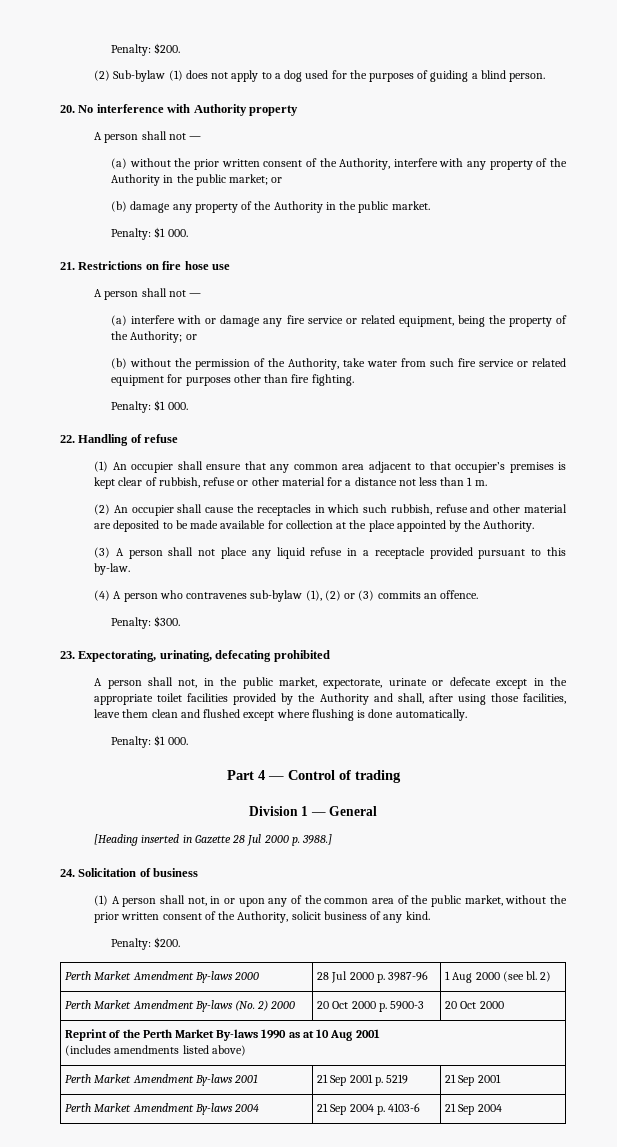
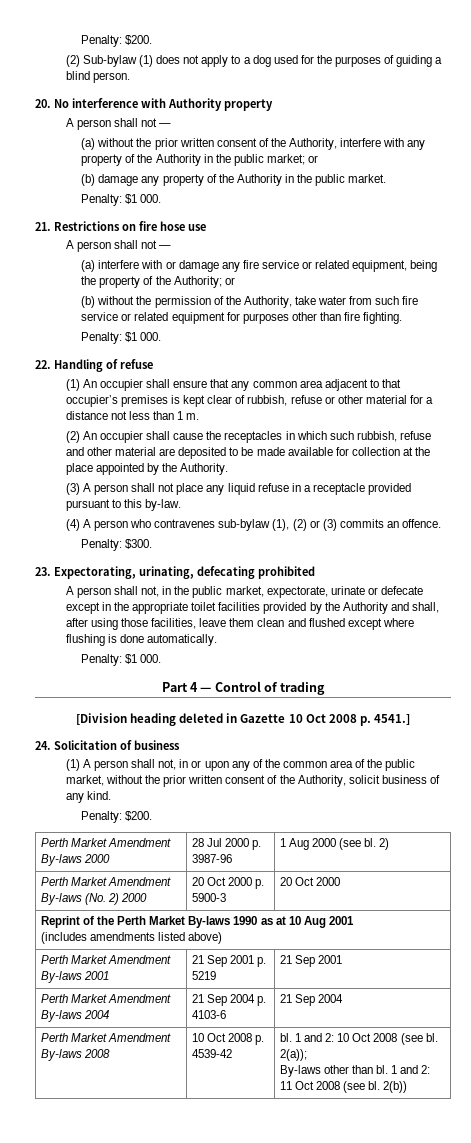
[248,806,378,816] [94,834,333,846] Division 1 — General // [Heading inserted in Gazette 28 Jul 2000 p. 3988.] -> [76,713,410,726] [Division heading deleted in Gazette 10 Oct 2008 p. 4541.]
(502, 1108) none -> [40,1033,172,1042] [40,1049,110,1061] [191,1033,265,1045] [191,1049,232,1058] [279,1033,438,1045] [279,1049,307,1061] [279,1065,431,1077] [279,1081,408,1093] // Perth Market Amendment By-laws 2008 | 10 Oct 2008 p. 4539-42 | bl. 1 and 2: 10 Oct 2008 (see bl. 2(a)); // By-laws other than bl. 1 and 2: 11 Oct 2008 (see bl. 2(b))

